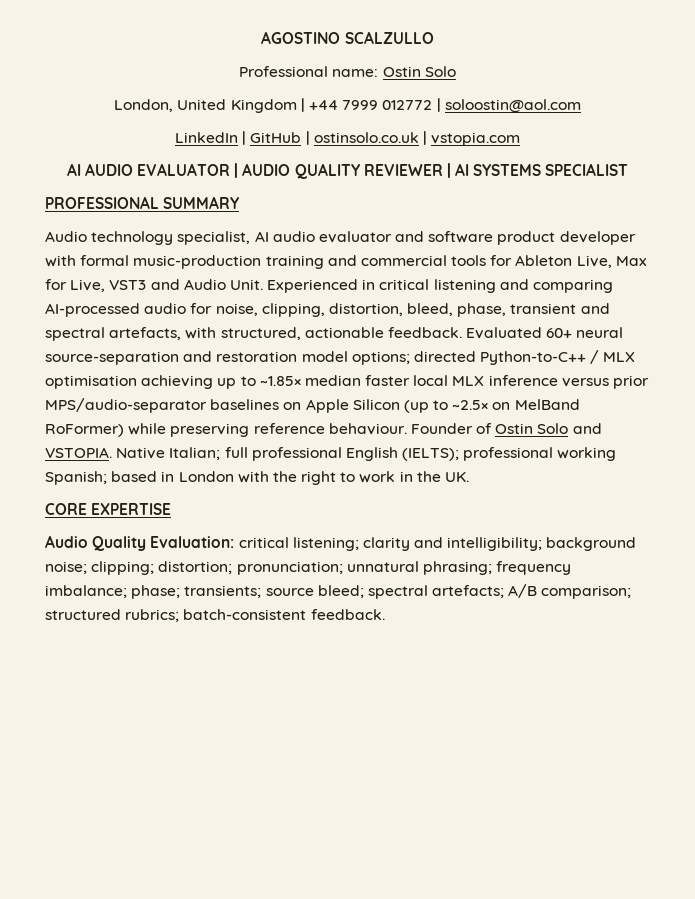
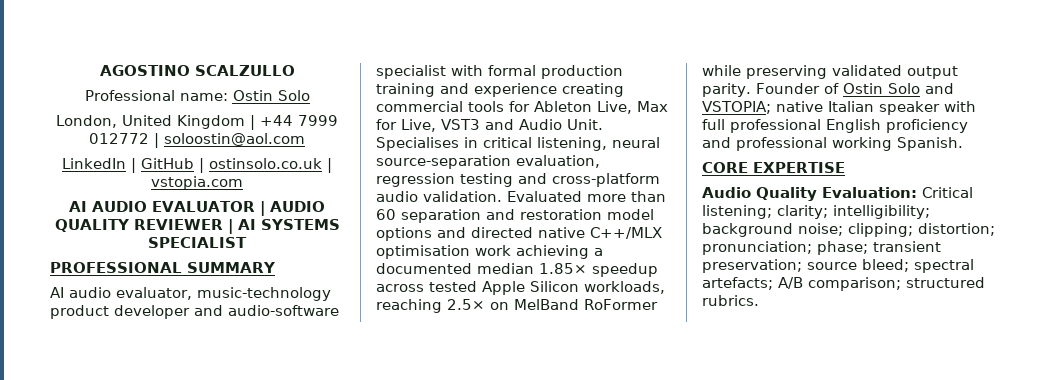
[45,231,636,245] Audio technology specialist, AI audio evaluator and software product developer -> [50,287,331,301] [50,305,339,319] [376,65,446,79] AI audio evaluator, music-technology product developer and audio-software specialist
[133,255,262,269] music-production -> [541,65,623,79] production
(357, 260) none -> [474,83,624,97] experience creating
[267,279,359,293] Experienced -> [376,137,459,151] Specialises
[433,279,614,293] [45,303,610,317] [45,327,624,341] [45,350,636,365] [45,375,650,389] [45,398,489,413] listening and comparing AI-processed audio for noise, clipping, distortion, bleed, phase, transient and spectral artefacts, with structured, actionable feedback. Evaluated 60+ neural source-separation and restoration model options; directed Python-to-C++ / MLX optimisation achieving up to ~1.85× median faster local MLX inference versus prior MPS/audio-separator baselines on Apple Silicon (up to ~2.5× -> [537,137,660,151] [376,155,600,169] [376,173,660,187] [376,191,666,202] [376,209,654,223] [376,227,662,241] [376,245,603,259] [376,263,658,277] [376,281,665,295] [376,299,485,313] listening, neural source-separation evaluation, regression testing and cross-platform audio validation. Evaluated more than 60 separation and restoration model options and directed native C++/MLX optimisation work achieving a documented median 1.85× speedup across tested Apple Silicon workloads, reaching 2.5×
[45,424,124,437] RoFormer) -> [584,299,658,310] RoFormer
[253,423,407,435] reference behaviour. -> [832,65,958,79] [702,83,751,97] validated output parity.
[45,447,617,461] [45,471,470,485] VSTOPIA. Native Italian; full professional English (IELTS); professional working Spanish; based in London with the right to work in the UK. -> [702,101,976,115] [702,119,968,133] [702,137,963,151] VSTOPIA; native Italian speaker with full professional English proficiency and professional working Spanish.
[238,537,444,551] critical listening; clarity and -> [922,187,973,198] [702,205,828,219] Critical listening; clarity;
[346,561,572,575] [45,585,262,599] unnatural phrasing; frequency imbalance; phase; transients; -> [817,241,941,255] [702,259,802,273] phase; transient preservation;
[125,609,385,622] rubrics; batch-consistent feedback. -> [702,295,759,306] rubrics.

